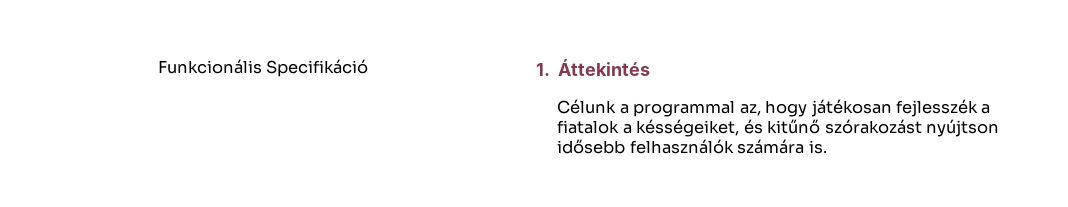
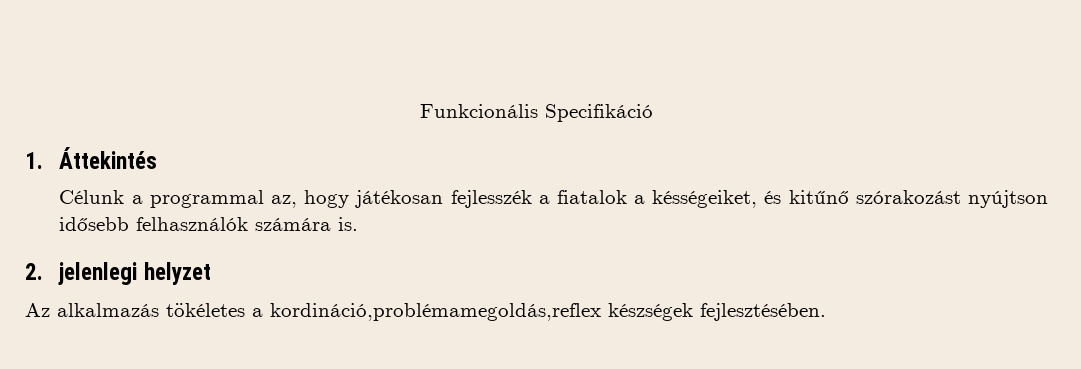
(827, 147) none -> [25,262,211,285] [25,303,826,321] // 2. jelenlegi helyzet // Az alkalmazás tökéletes a kordináció,problémamegoldás,reflex készségek fejlesztésében.

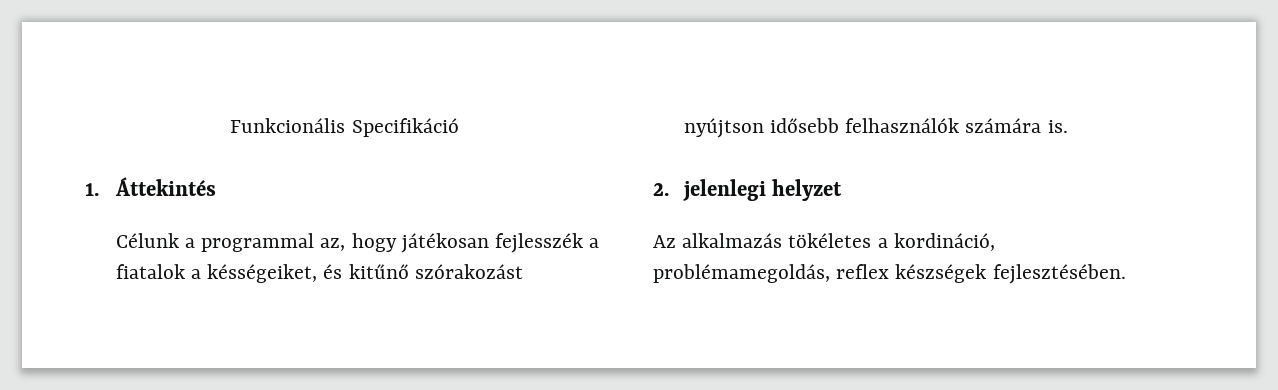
[270,303,601,321] kordináció,problémamegoldás,reflex -> [893,233,995,251] [653,264,890,283] kordináció, problémamegoldás, reflex

